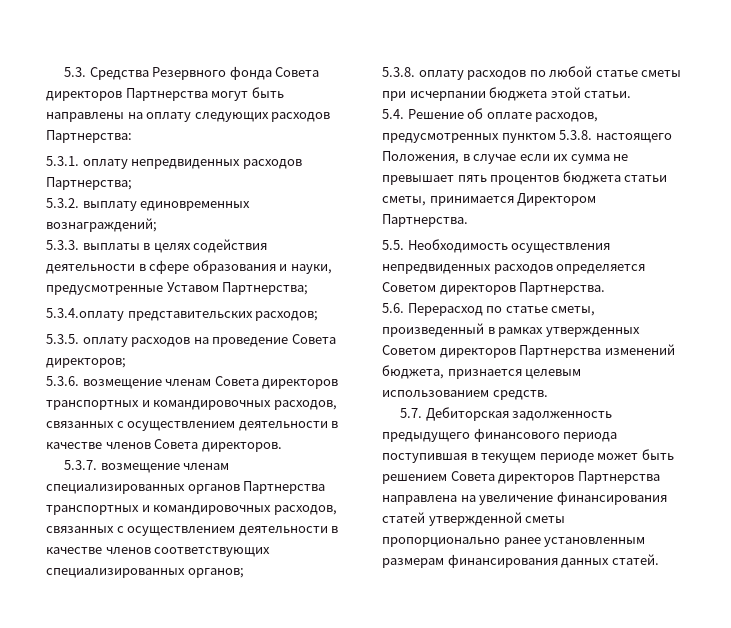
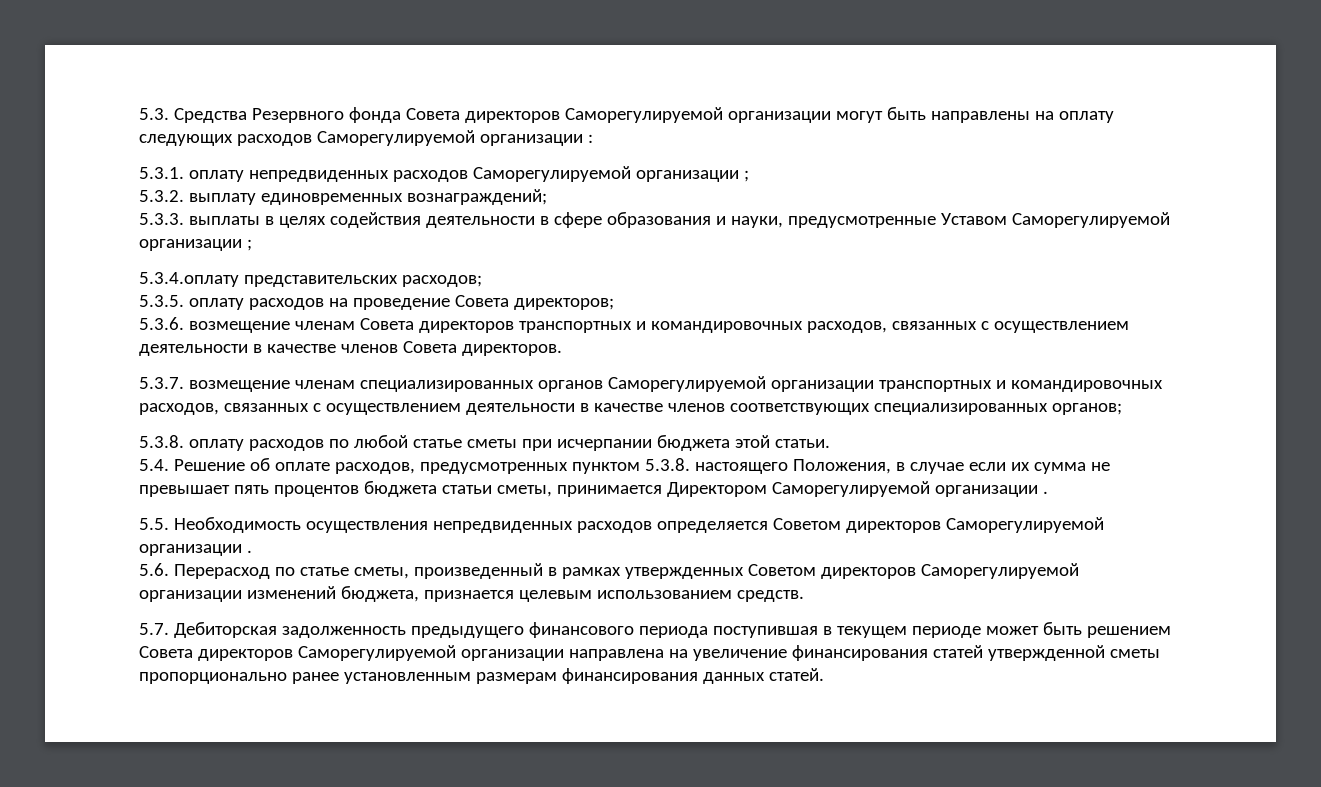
[125,88,208,101] Партнерства -> [564,107,831,123] Саморегулируемой организации
[46,130,132,143] Партнерства: -> [316,130,593,146] Саморегулируемой организации :
[46,177,132,190] Партнерства; -> [472,166,749,182] Саморегулируемой организации ;
[222,282,309,295] Партнерства; -> [1011,212,1170,228] [139,239,252,251] Саморегулируемой организации ;
[243,481,326,494] Партнерства -> [607,376,874,392] Саморегулируемой организации
[382,214,468,227] Партнерства. -> [771,481,1048,497] Саморегулируемой организации .
[519,282,606,295] Партнерства. -> [945,517,1104,533] [139,544,252,556] Саморегулируемой организации .
[519,345,602,358] Партнерства -> [920,563,1079,579] [139,590,242,602] Саморегулируемой организации
[577,471,660,484] Партнерства -> [297,645,564,661] Саморегулируемой организации

